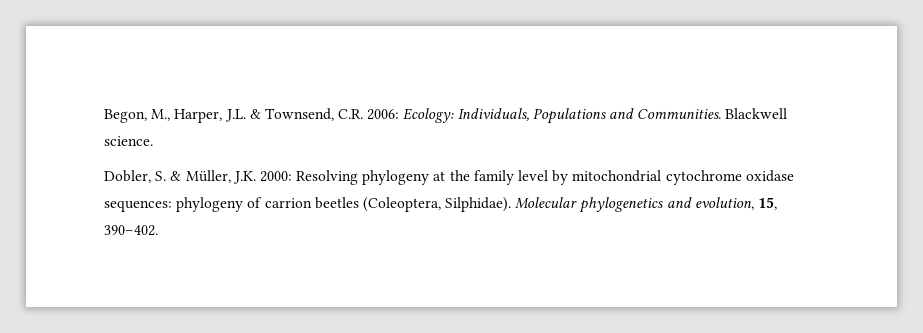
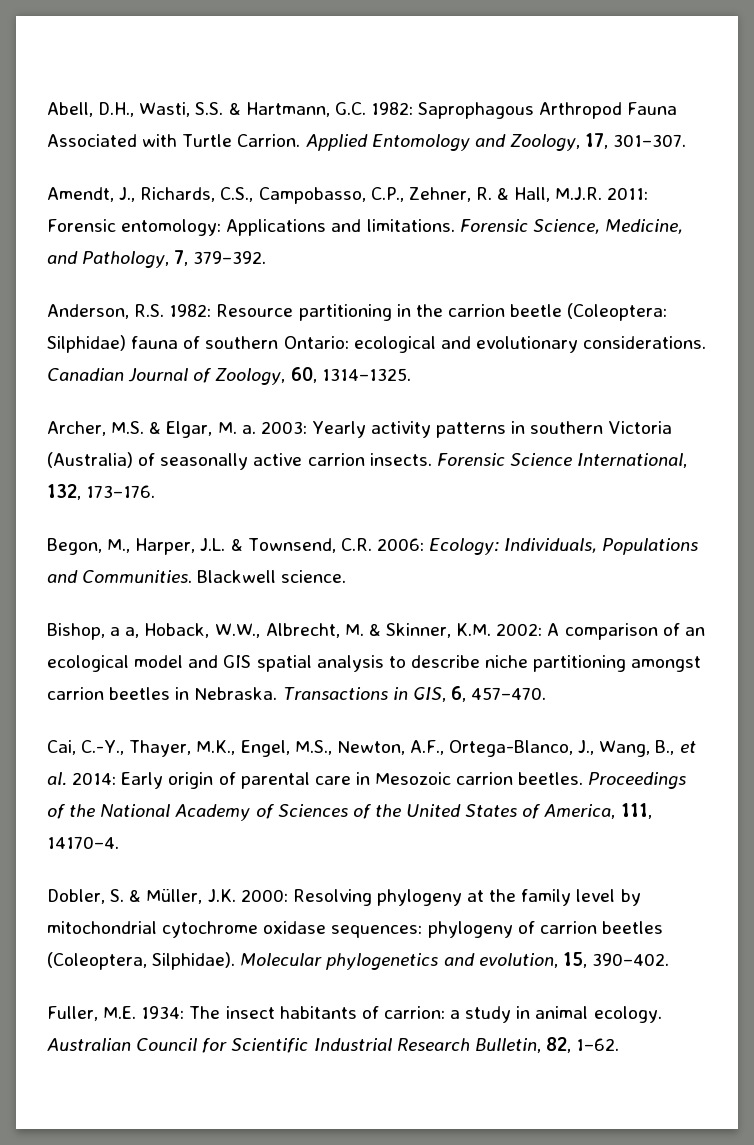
(104, 116) none -> [47,102,678,119] [47,133,687,151] [47,187,649,204] [47,219,683,236] [47,250,267,268] [47,303,668,321] [47,335,707,353] [47,367,411,385] [47,421,672,438] [47,452,688,470] [47,484,156,500] Abell, D.H., Wasti, S.S. & Hartmann, G.C. 1982: Saprophagous Arthropod Fauna Associated with Turtle Carrion. Applied Entomology and Zoology, 17, 301–307. // Amendt, J., Richards, C.S., Campobasso, C.P., Zehner, R. & Hall, M.J.R. 2011: Forensic entomology: Applications and limitations. Forensic Science, Medicine, and Pathology, 7, 379–392. // Anderson, R.S. 1982: Resource partitioning in the carrion beetle (Coleoptera: Silphidae) fauna of southern Ontario: ecological and evolutionary considerations. Canadian Journal of Zoology, 60, 1314–1325. // Archer, M.S. & Elgar, M. a. 2003: Yearly activity patterns in southern Victoria (Australia) of seasonally active carrion insects. Forensic Science International, 132, 173–176. //
(153, 141) none -> [47,623,705,640] [47,655,702,672] [47,686,547,702] [47,740,696,757] [47,772,687,789] [47,803,652,821] [47,836,119,849] // Bishop, a a, Hoback, W.W., Albrecht, M. & Skinner, K.M. 2002: A comparison of an ecological model and GIS spatial analysis to describe niche partitioning amongst carrion beetles in Nebraska. Transactions in GIS, 6, 457–470. // Cai, C.-Y., Thayer, M.K., Engel, M.S., Newton, A.F., Ortega-Blanco, J., Wang, B., et al. 2014: Early origin of parental care in Mesozoic carrion beetles. Proceedings of the National Academy of Sciences of the United States of America, 111, 14170–4.
(158, 230) none -> [47,1006,662,1023] [47,1037,620,1053] // Fuller, M.E. 1934: The insect habitants of carrion: a study in animal ecology. Australian Council for Scientific Industrial Research Bulletin, 82, 1–62.

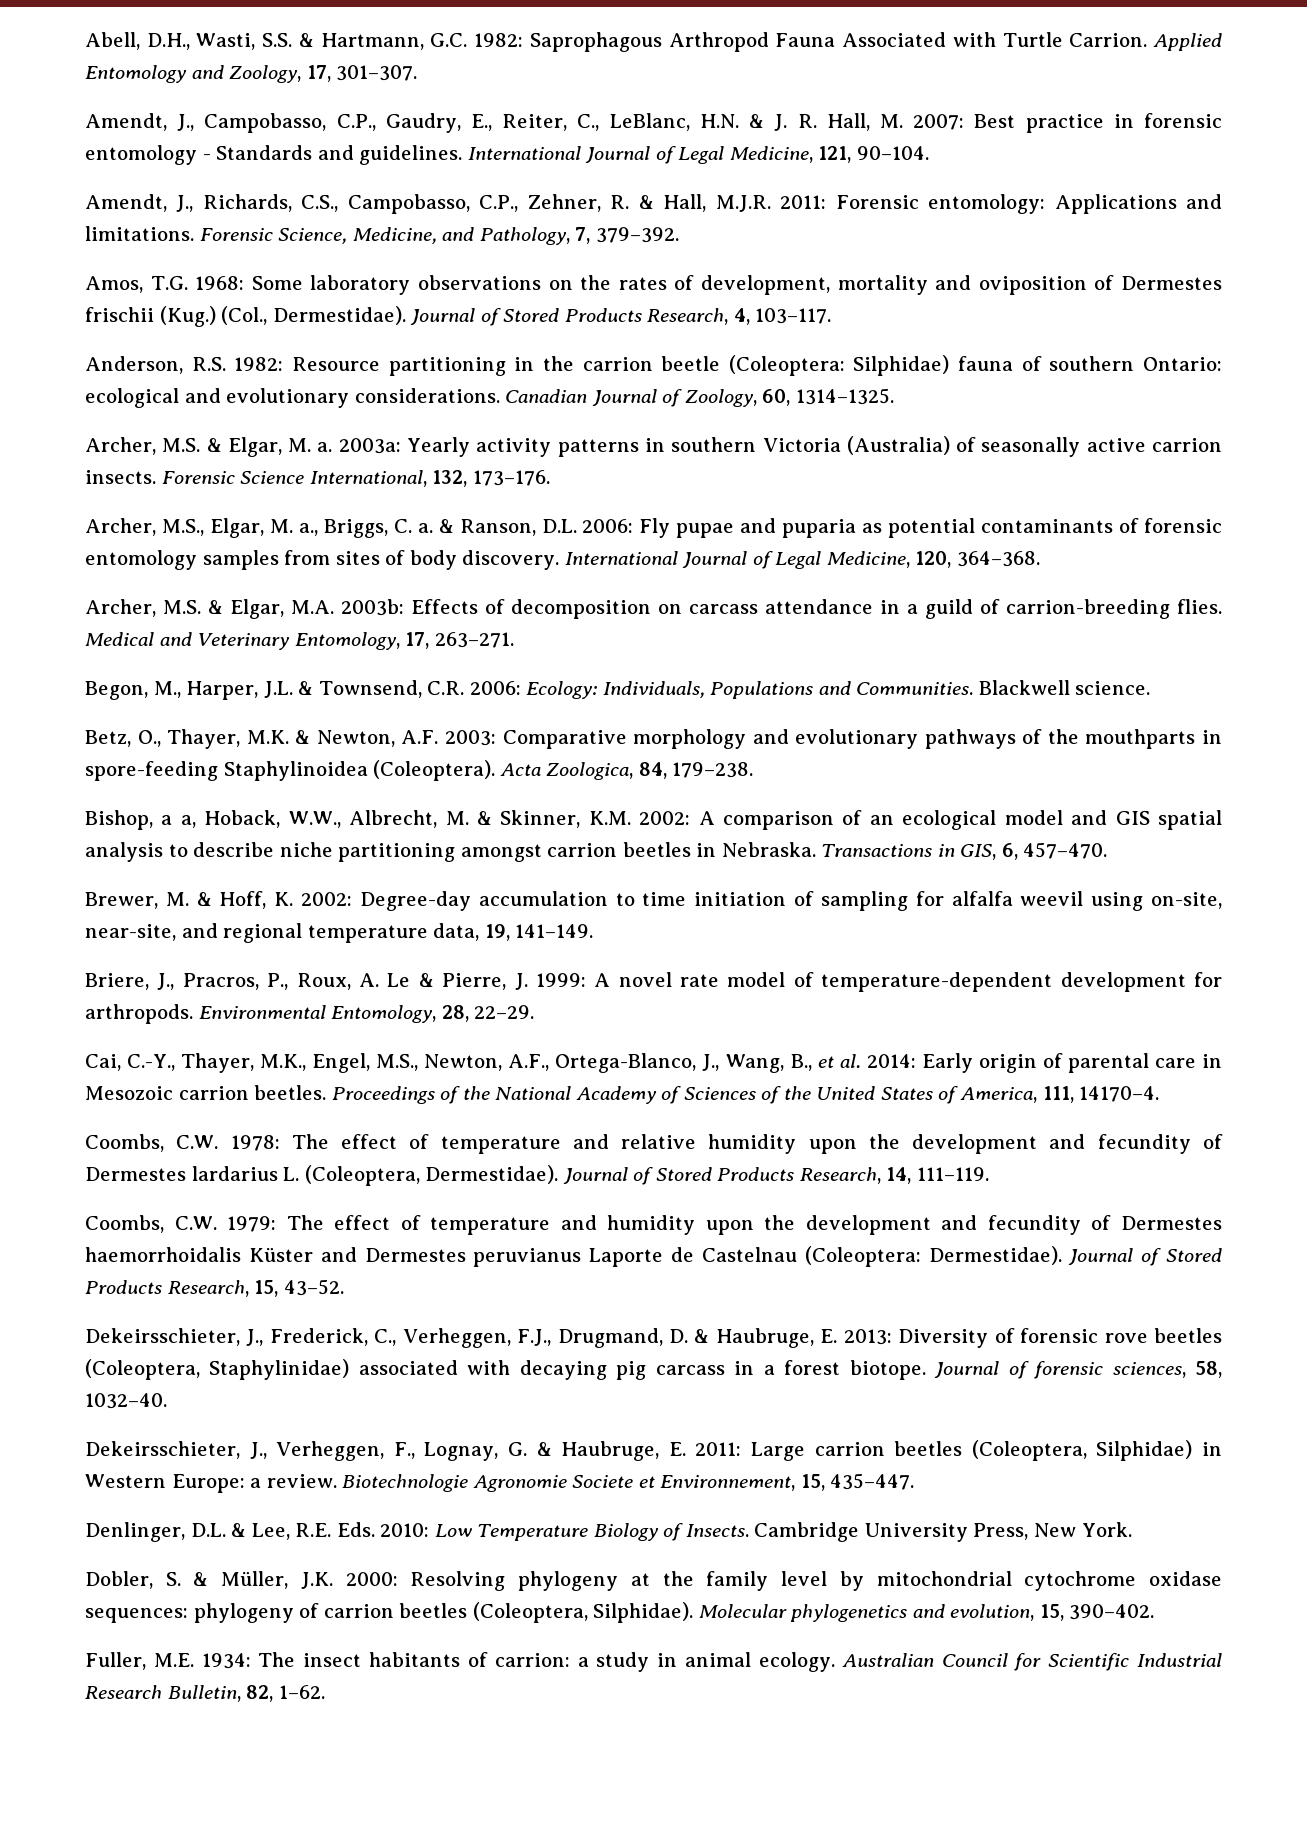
(687, 140) none -> [85,113,1222,133] [85,145,929,165] // Amendt, J., Campobasso, C.P., Gaudry, E., Reiter, C., LeBlanc, H.N. & J. R. Hall, M. 2007: Best practice in forensic entomology - Standards and guidelines. International Journal of Legal Medicine, 121, 90–104.
(267, 257) none -> [85,275,1223,295] [85,306,832,327] // Amos, T.G. 1968: Some laboratory observations on the rates of development, mortality and oviposition of Dermestes frischii (Kug.) (Col., Dermestidae). Journal of Stored Products Research, 4, 103–117.
[260,421,307,434] 2003: -> [338,438,401,454] 2003a:
(156, 491) none -> [85,518,1223,538] [85,550,1040,570] [85,599,1222,619] [85,632,514,650] // Archer, M.S., Elgar, M. a., Briggs, C. a. & Ranson, D.L. 2006: Fly pupae and puparia as potential contaminants of forensic entomology samples from sites of body discovery. International Journal of Legal Medicine, 120, 364–368. // Archer, M.S. & Elgar, M.A. 2003b: Effects of decomposition on carcass attendance in a guild of carrion-breeding flies. Medical and Veterinary Entomology, 17, 263–271.
(347, 576) none -> [85,729,1222,749] [85,760,754,781] // Betz, O., Thayer, M.K. & Newton, A.F. 2003: Comparative morphology and evolutionary pathways of the mouthparts in spore-feeding Staphylinoidea (Coleoptera). Acta Zoologica, 84, 179–238.
(547, 693) none -> [85,891,1223,911] [85,923,594,943] [85,972,1222,992] [85,1004,535,1024] // Brewer, M. & Hoff, K. 2002: Degree-day accumulation to time initiation of sampling for alfalfa weevil using on-site, near-site, and regional temperature data, 19, 141–149. // Briere, J., Pracros, P., Roux, A. Le & Pierre, J. 1999: A novel rate model of temperature-dependent development for arthropods. Environmental Entomology, 28, 22–29.
(119, 842) none -> [85,1134,1223,1154] [85,1165,989,1186] [85,1215,1222,1235] [85,1246,1222,1267] [85,1279,344,1297] [85,1328,1222,1348] [85,1359,1223,1380] [85,1393,167,1409] [85,1440,1223,1461] [85,1473,915,1493] [85,1522,1132,1542] // Coombs, C.W. 1978: The effect of temperature and relative humidity upon the development and fecundity of Dermestes lardarius L. (Coleoptera, Dermestidae). Journal of Stored Products Research, 14, 111–119. // Coombs, C.W. 1979: The effect of temperature and humidity upon the development and fecundity of Dermestes haemorrhoidalis Küster and Dermestes peruvianus Laporte de Castelnau (Coleoptera: Dermestidae). Journal of Stored Products Research, 15, 43–52. // Dekeirsschieter, J., Frederick, C., Verheggen, F.J., Drugmand, D. & Haubruge, E. 2013: Diversity of forensic rove beetles (Coleoptera, Staphylinidae) associated with decaying pig carcass in a forest biotope. Journal of forensic sciences, 58, 1032–40. // Dekeirsschieter, J., Verheggen, F., Lognay, G. & Haubruge, E. 2011: Large carrion beetles (Coleoptera, Silphidae) in Western Europe: a review. Biotechnologie Agronomie Societe et Environnement, 15, 435–447. // Denlinger, D.L. & Lee, R.E. Eds. 2010: Low Temperature Biology of Insects. Cambridge University Press, New York.

